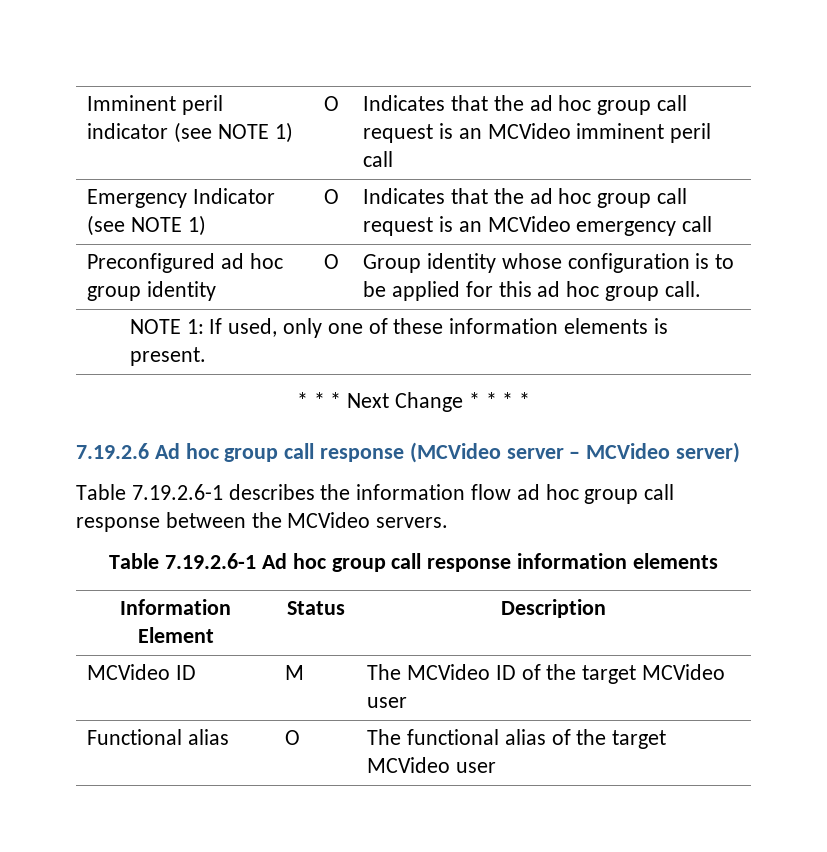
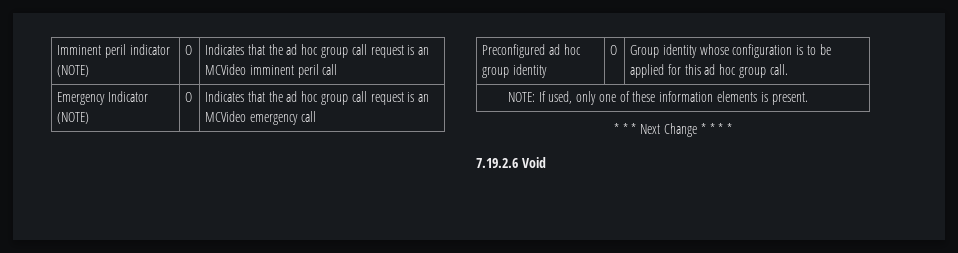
[174,122,293,143] (see NOTE 1) -> [57,65,90,77] (NOTE)
[87,215,206,236] (see NOTE 1) -> [57,112,90,124] (NOTE)
[129,319,204,334] NOTE 1: -> [507,92,535,102] NOTE:
[154,442,741,463] [76,484,675,504] [76,512,449,532] [109,553,718,572] [120,599,231,615] [137,627,214,643] [286,601,345,615] [500,599,606,618] [87,664,197,680] [285,665,305,680] [367,664,726,684] [367,697,408,708] [87,729,230,745] [285,730,301,745] [367,729,667,749] [367,757,497,773] Ad hoc group call response (MCVideo server – MCVideo server) // Table 7.19.2.6-1 describes the information flow ad hoc group call response between the MCVideo servers. // Table 7.19.2.6-1 Ad hoc group call response information elements // Information Element | Status | Description // MCVideo ID | M | The MCVideo ID of the target MCVideo user // Functional alias | O | The functional alias of the target MCVideo user -> [521,157,546,168] Void

